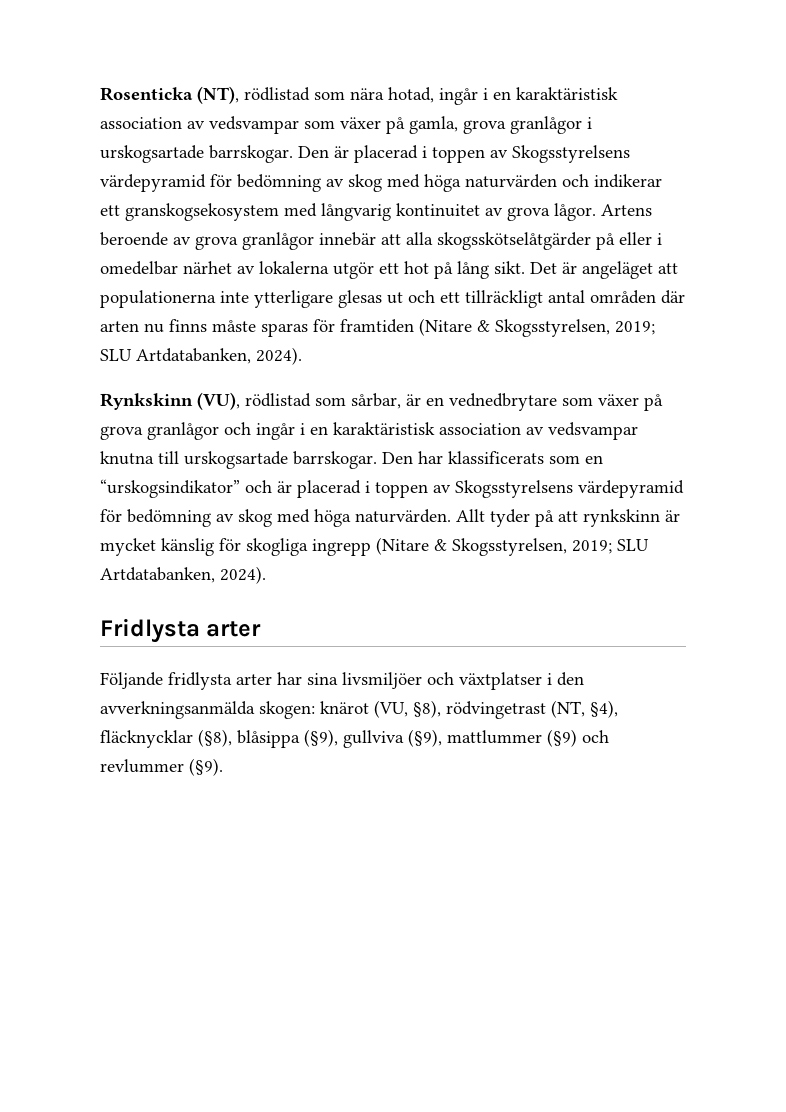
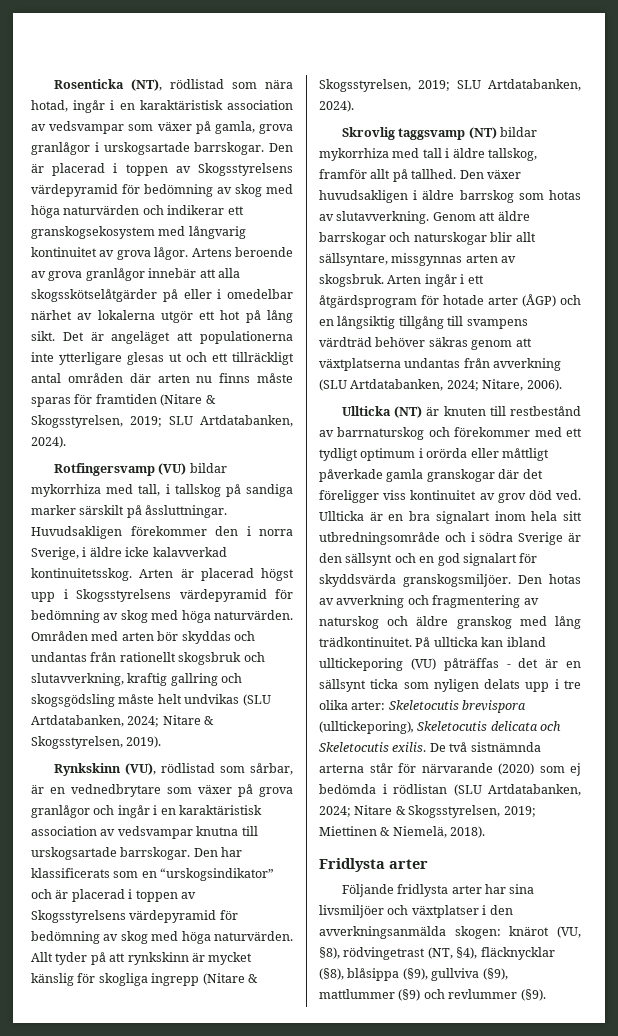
(302, 356) none -> [53,463,227,476] [31,484,293,497] [31,505,228,518] [31,526,293,539] [31,547,227,560] [31,568,294,581] [31,589,293,602] [31,610,293,623] [31,631,255,644] [31,652,265,665] [31,673,243,686] [31,694,271,707] [31,715,215,727] [31,736,162,749] // Rotfingersvamp (VU) bildar mykorrhiza med tall, i tallskog på sandiga marker särskilt på åssluttningar. Huvudsakligen förekommer den i norra Sverige, i äldre icke kalavverkad kontinuitetsskog. Arten är placerad högst upp i Skogsstyrelsens värdepyramid för bedömning av skog med höga naturvärden. Områden med arten bör skyddas och undantas från rationellt skogsbruk och slutavverkning, kraftig gallring och skogsgödsling måste helt undvikas (SLU Artdatabanken, 2024; Nitare & Skogsstyrelsen, 2019).
(266, 575) none -> [341,127,538,140] [319,148,537,161] [319,169,521,182] [319,190,581,203] [319,211,530,224] [319,232,536,245] [319,253,517,266] [319,274,484,287] [319,294,581,308] [319,316,528,329] [319,337,532,350] [319,358,562,371] [319,379,562,391] [341,406,581,418] [319,427,582,440] [319,448,549,461] [319,469,543,482] [319,490,581,503] [319,511,582,524] [319,532,581,545] [319,553,538,566] [319,574,581,587] [319,595,539,608] [319,616,581,629] [319,637,546,647] [319,658,581,671] [319,679,581,692] [319,700,527,713] [319,721,562,734] [319,742,541,752] [319,763,581,776] [319,784,581,796] [319,805,536,818] [319,826,486,838] // Skrovlig taggsvamp (NT) bildar mykorrhiza med tall i äldre tallskog, framför allt på tallhed. Den växer huvudsakligen i äldre barrskog som hotas av slutavverkning. Genom att äldre barrskogar och naturskogar blir allt sällsyntare, missgynnas arten av skogsbruk. Arten ingår i ett åtgärdsprogram för hotade arter (ÅGP) och en långsiktig tillgång till svampens värdträd behöver säkras genom att växtplatserna undantas från avverkning (SLU Artdatabanken, 2024; Nitare, 2006). // Ullticka (NT) är knuten till restbestånd av barrnaturskog och förekommer med ett tydligt optimum i orörda eller måttligt påverkade gamla granskogar där det föreligger viss kontinuitet av grov död ved. Ullticka är en bra signalart inom hela sitt utbredningsområde och i södra Sverige är den sällsynt och en god signalart för skyddsvärda granskogsmiljöer. Den hotas av avverkning och fragmentering av naturskog och äldre granskog med lång trädkontinuitet. På ullticka kan ibland ulltickeporing (VU) påträffas - det är en sällsynt ticka som nyligen delats upp i tre olika arter: Skeletocutis brevispora (ulltickeporing), Skeletocutis delicata och Skeletocutis exilis. De två sistnämnda arterna står för närvarande (2020) som ej bedömda i rödlistan (SLU Artdatabanken, 2024; Nitare & Skogsstyrelsen, 2019; Miettinen & Niemelä, 2018).

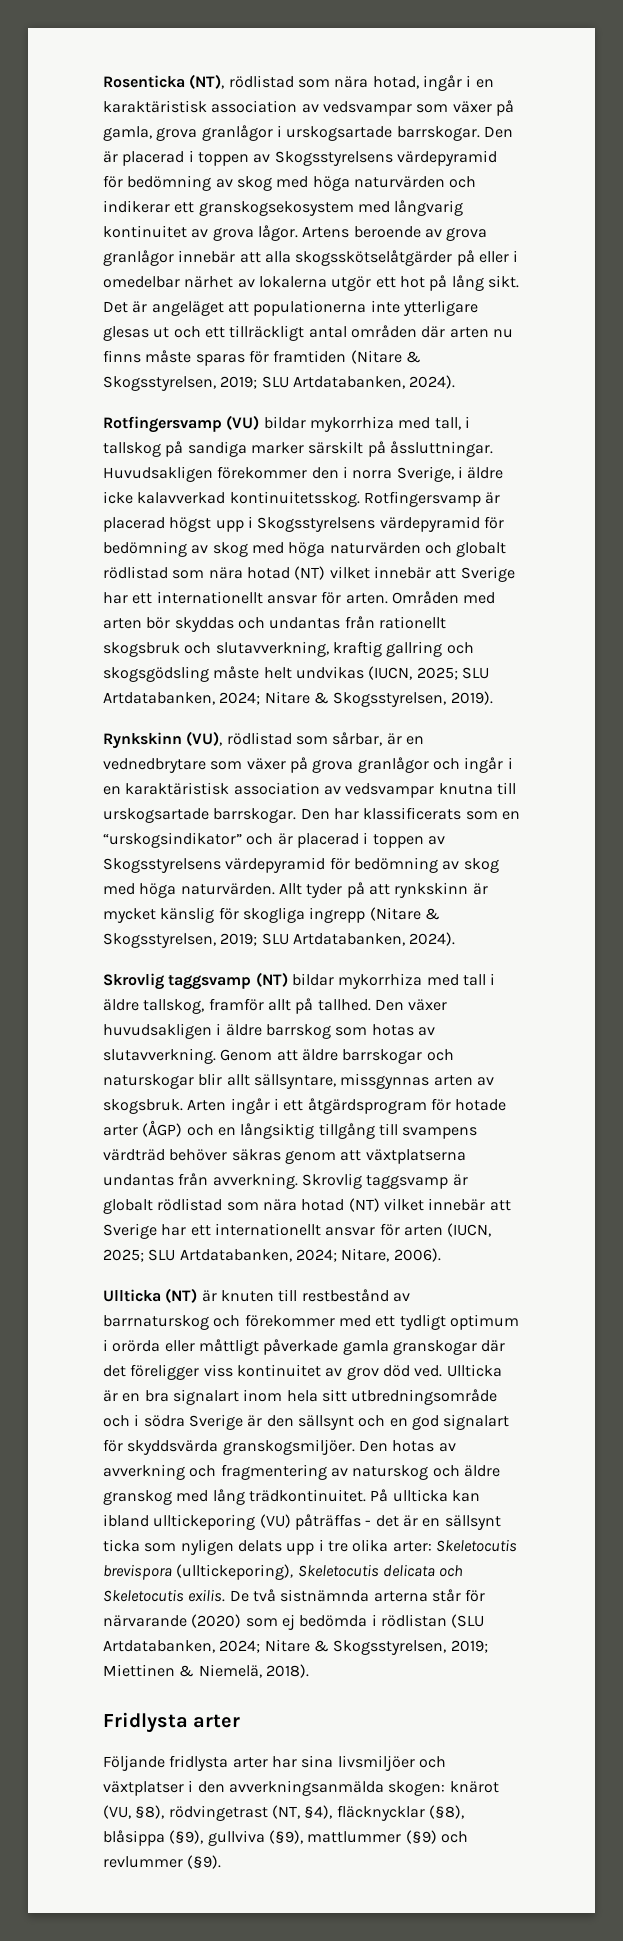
[139,569,174,578] Arten -> [363,491,481,507] Rotfingersvamp
[214,610,293,620] naturvärden. -> [329,542,507,557] [103,566,515,582] [103,591,388,604] naturvärden och globalt rödlistad som nära hotad (NT) vilket innebär att Sverige har ett internationellt ansvar för arten.
[242,694,271,706] (SLU -> [368,666,489,680] (IUCN, 2025; SLU
[493,358,562,371] [319,379,347,391] avverkning (SLU -> [212,1173,468,1189] [103,1198,511,1214] [103,1223,492,1239] [103,1249,176,1262] avverkning. Skrovlig taggsvamp är globalt rödlistad som nära hotad (NT) vilket innebär att Sverige har ett internationellt ansvar för arten (IUCN, 2025; SLU

